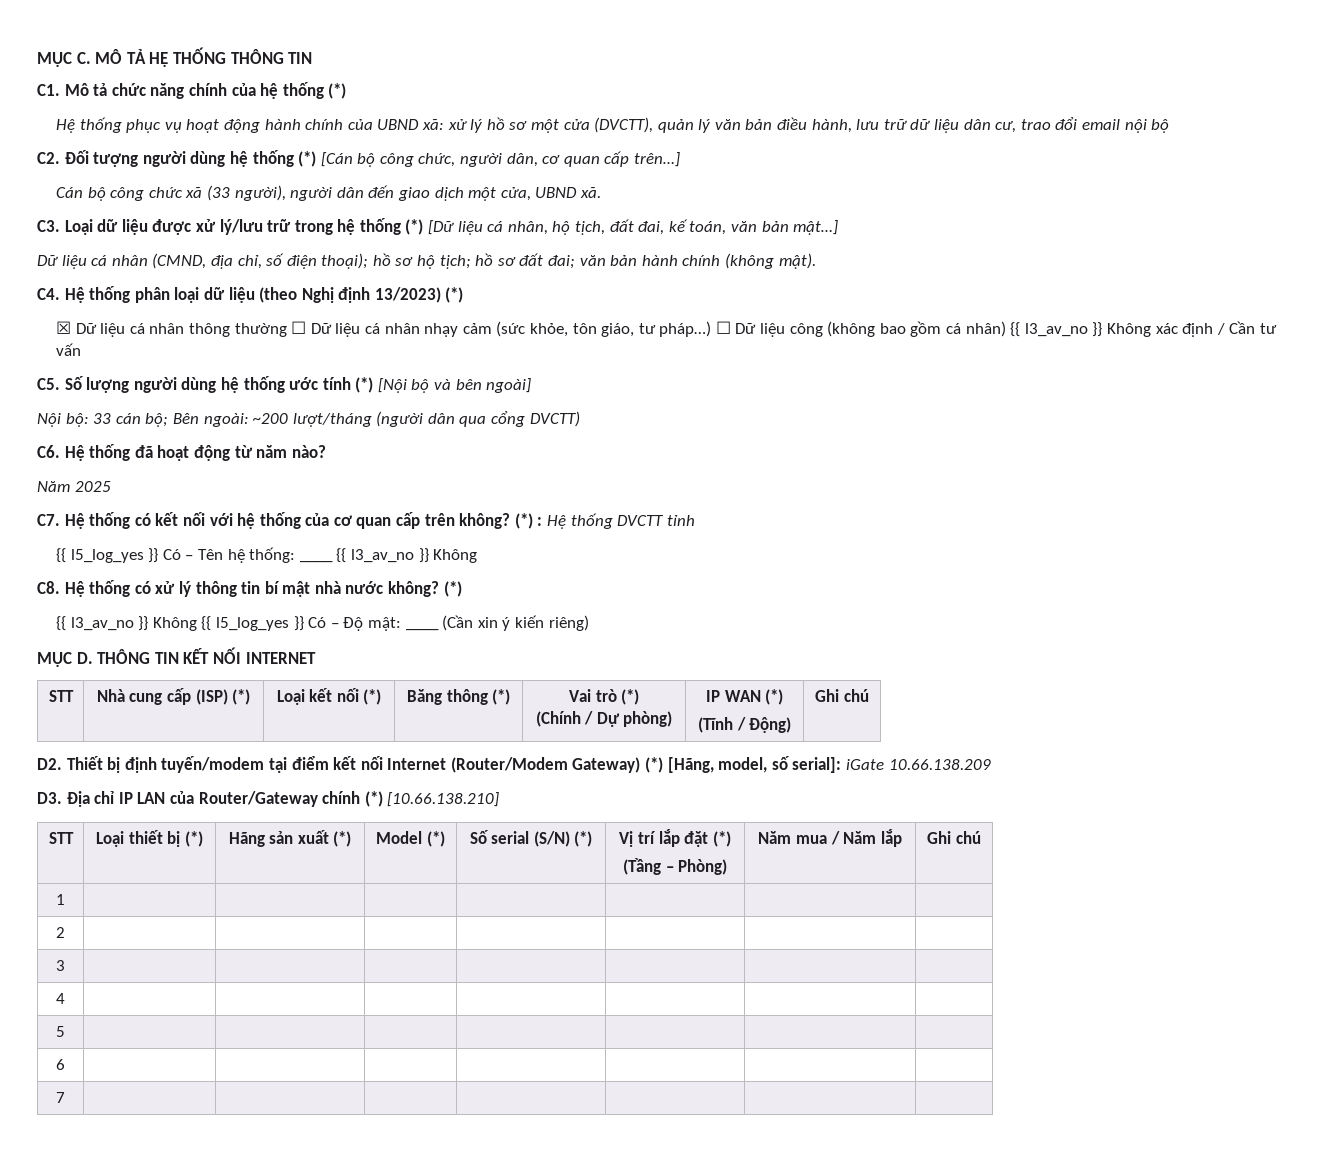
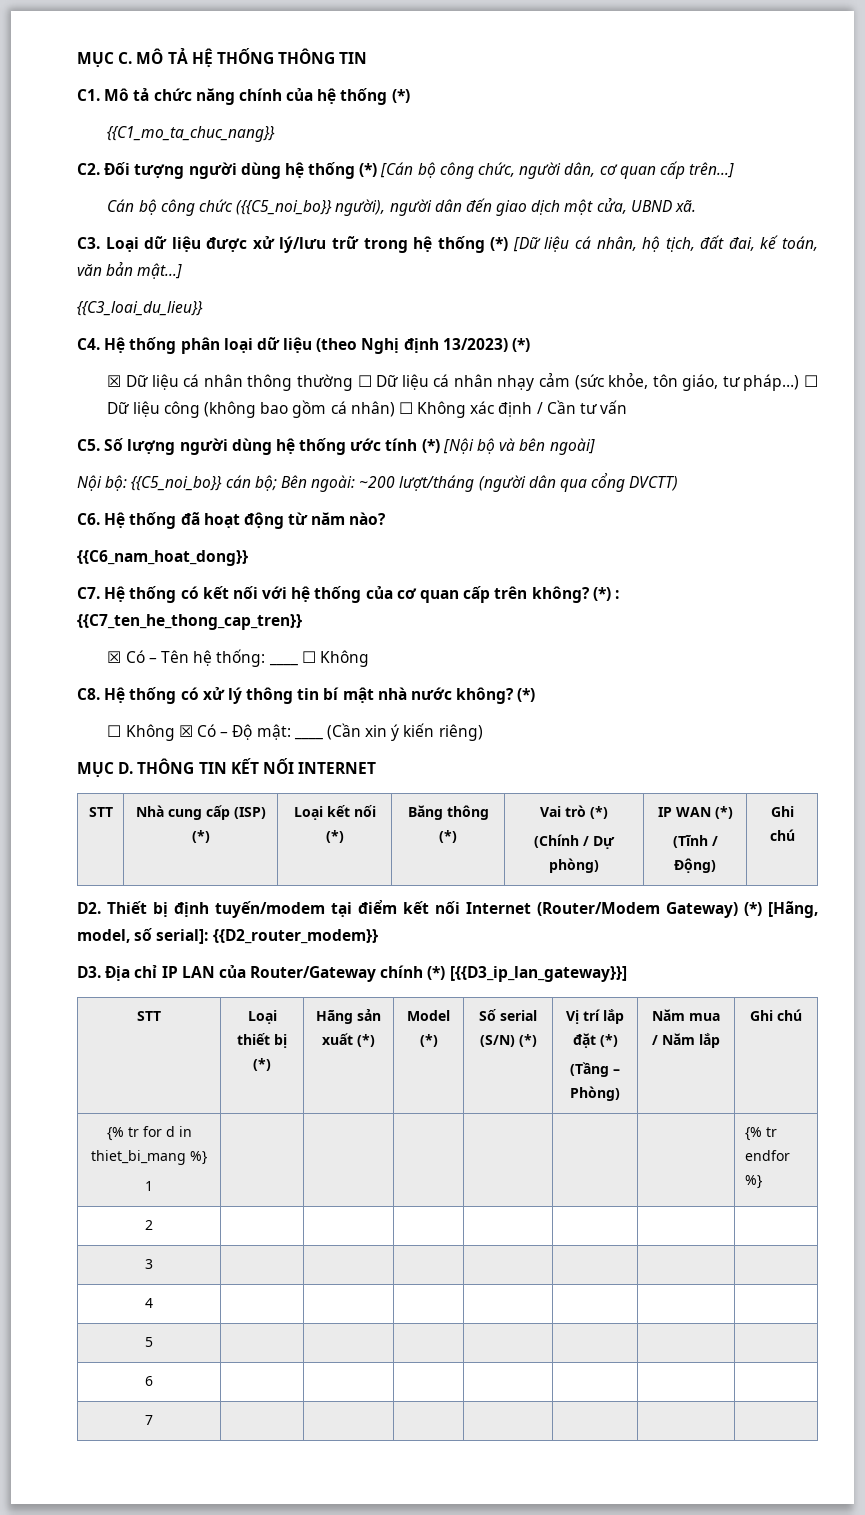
[56,117,1170,133] Hệ thống phục vụ hoạt động hành chính của UBND xã: xử lý hồ sơ một cửa (DVCTT), quản lý văn bản điều hành, lưu trữ dữ liệu dân cư, trao đổi email nội bộ -> [107,126,276,142] {{C1_mo_ta_chuc_nang}}
[185,185,231,201] xã (33 -> [236,200,333,215] ({{C5_noi_bo}}
[37,253,816,269] Dữ liệu cá nhân (CMND, địa chỉ, số điện thoại); hồ sơ hộ tịch; hồ sơ đất đai; văn bản hành chính (không mật). -> [77,301,203,316] {{C3_loai_du_lieu}}
[1010,322,1103,337] {{ l3_av_no }} -> [398,402,413,414] ☐
[93,413,112,424] 33 -> [131,476,223,491] {{C5_noi_bo}}
[37,481,111,492] Năm 2025 -> [77,550,248,566] {{C6_nam_hoat_dong}}
[547,513,695,529] [56,548,159,563] Hệ thống DVCTT tỉnh // {{ l5_log_yes }} -> [77,614,302,630] [107,651,122,663] {{C7_ten_he_thong_cap_tren}} // ☒
[336,548,429,563] {{ l3_av_no }} -> [301,651,316,663] ☐
[56,616,304,631] {{ l3_av_no }} Không {{ l5_log_yes }} -> [107,724,193,741] ☐ Không ☒
[846,759,991,770] iGate 10.66.138.209 -> [212,929,378,944] {{D2_router_modem}}
[387,792,500,807] [10.66.138.210] -> [449,966,627,982] [{{D3_ip_lan_gateway}}]
[56,894,65,905] 1 | | | | | | | -> [106,1126,192,1141] [91,1150,207,1165] [145,1181,153,1191] [744,1127,777,1141] [744,1150,790,1161] [744,1175,762,1189] {% tr for d in thiet_bi_mang %} // 1 | | | | | | | {% tr endfor %}

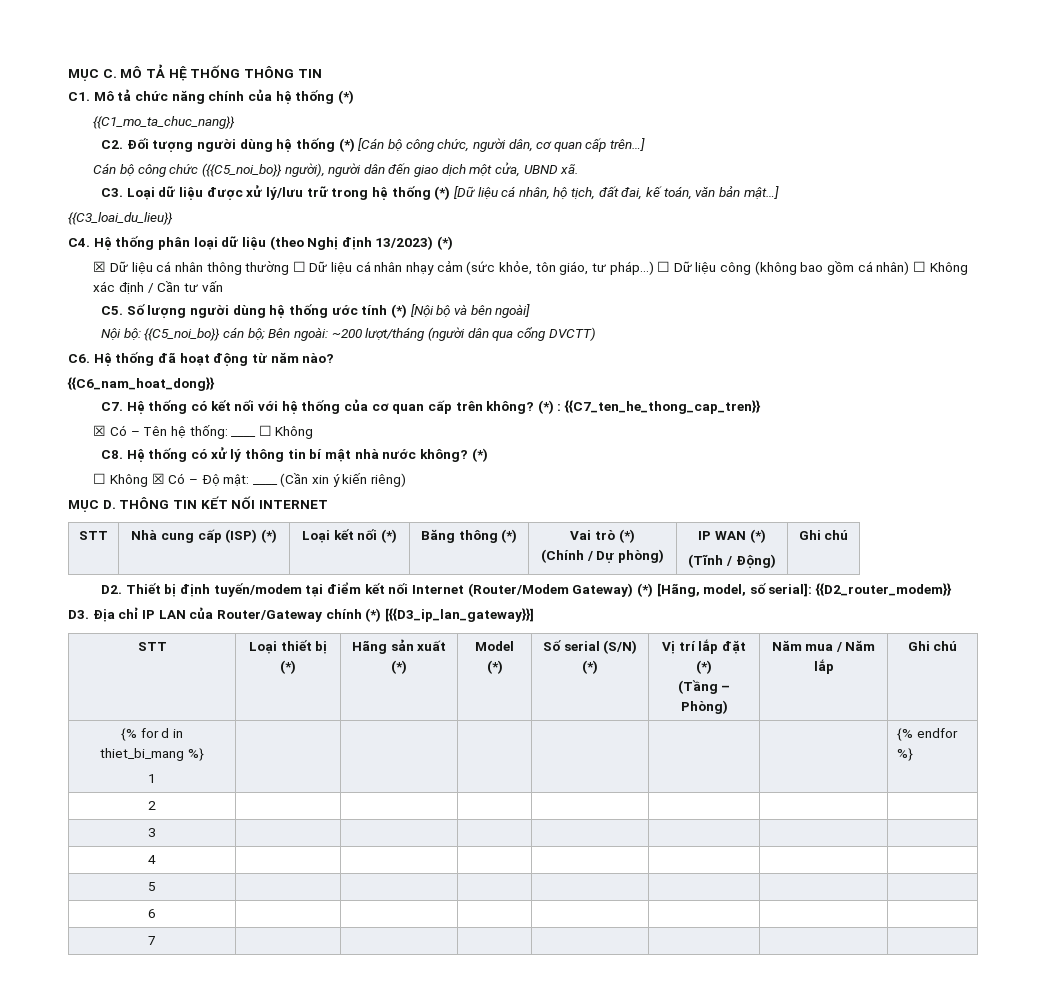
[127,1127,139,1137] tr -> (138, 734) none
[765,1127,777,1137] tr -> (914, 734) none

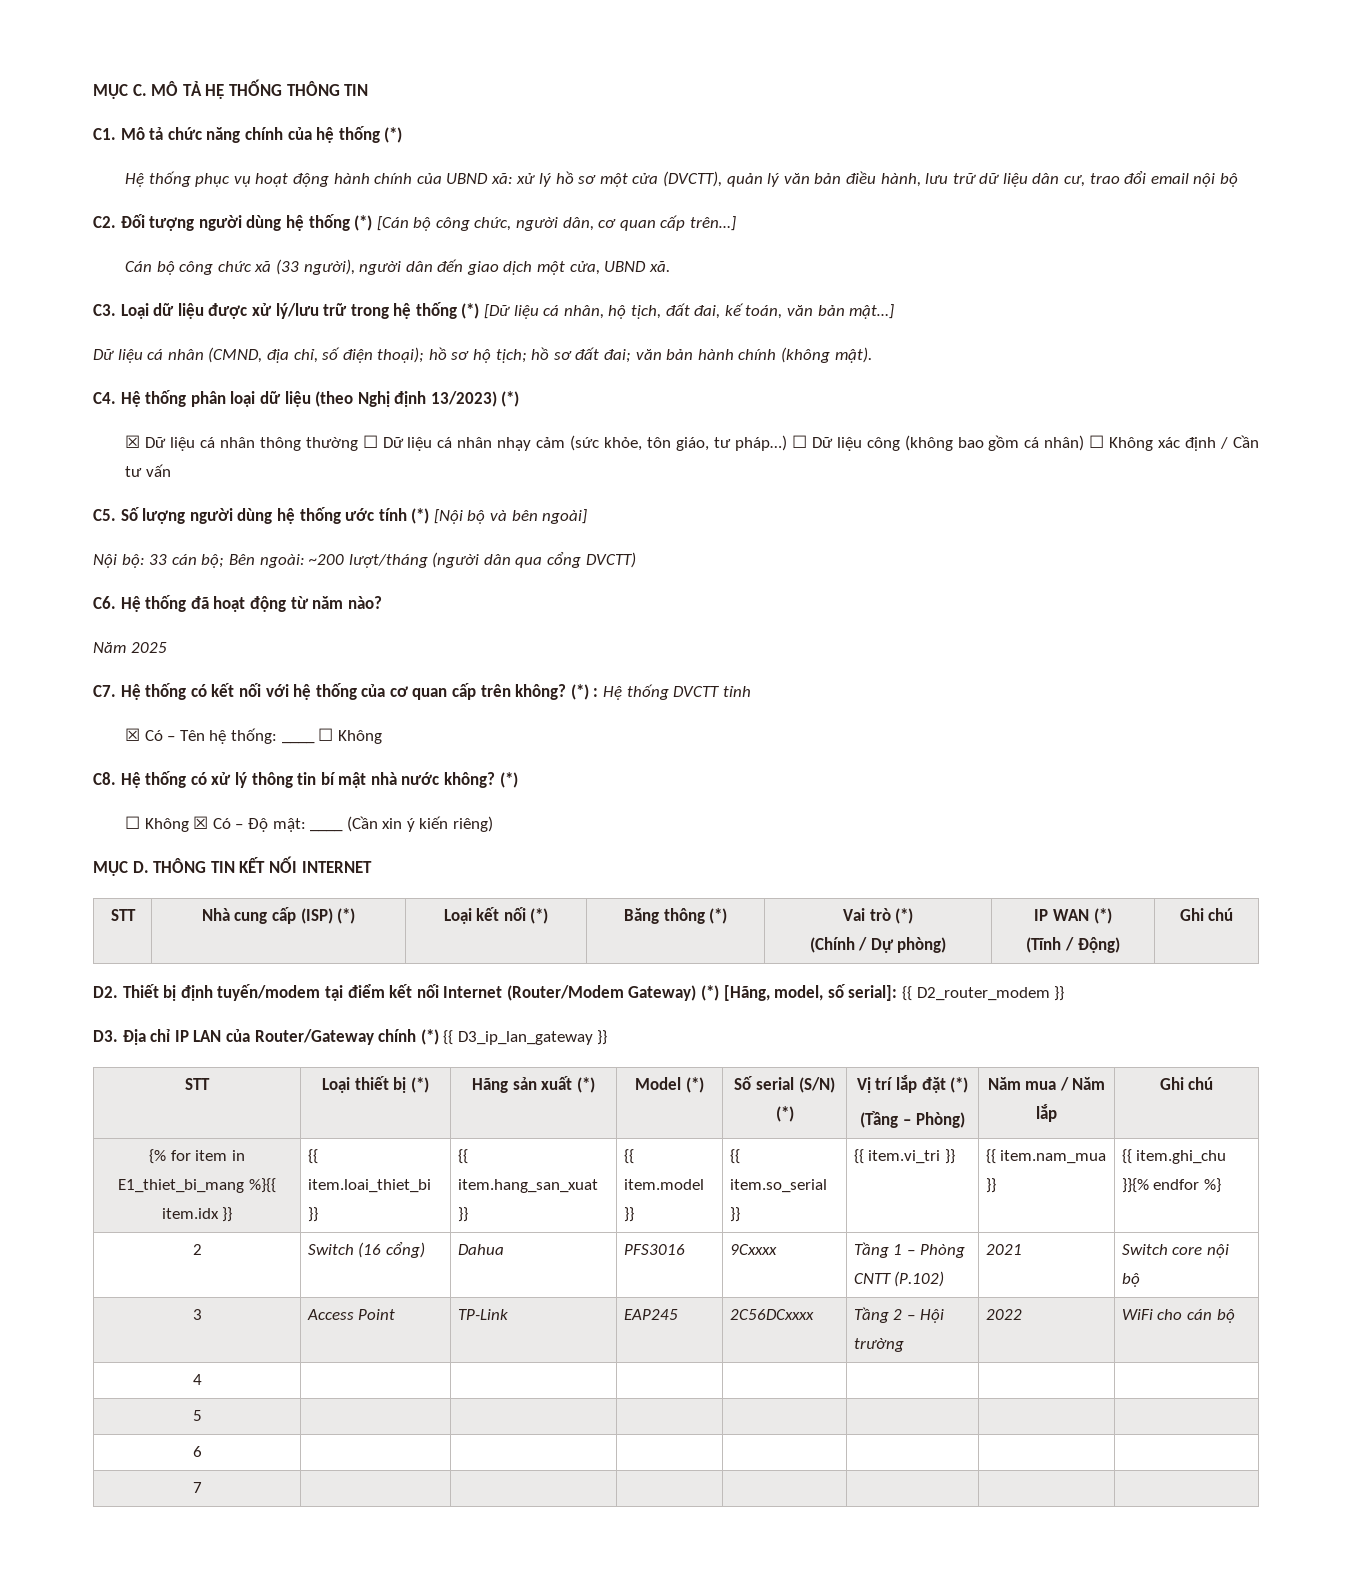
[93,116,236,129] {{C1_mo_ta_chuc_nang}} -> [124,171,1239,187] Hệ thống phục vụ hoạt động hành chính của UBND xã: xử lý hồ sơ một cửa (DVCTT), quản lý văn bản điều hành, lưu trữ dữ liệu dân cư, trao đổi email nội bộ
[201,163,282,177] ({{C5_noi_bo}} -> [254,259,299,275] xã (33
[68,212,173,225] {{C3_loai_du_lieu}} -> [93,347,872,363] Dữ liệu cá nhân (CMND, địa chỉ, số điện thoại); hồ sơ hộ tịch; hồ sơ đất đai; văn bản hành chính (không mật).
[144,328,221,341] {{C5_noi_bo}} -> [149,554,168,565] 33
[67,377,215,391] {{C6_nam_hoat_dong}} -> [93,642,167,653] Năm 2025
[564,400,762,414] {{C7_ten_he_thong_cap_tren}} -> [603,684,751,700] Hệ thống DVCTT tỉnh
[815,583,953,596] {{D2_router_modem}} -> [902,986,1065,1001] {{ D2_router_modem }}
[384,608,534,622] [{{D3_ip_lan_gateway}}] -> [443,1030,608,1045] {{ D3_ip_lan_gateway }}
[161,728,183,738] [100,748,204,761] [148,774,156,783] [897,728,958,741] [897,748,914,761] [148,801,156,810] [148,828,156,837] d in thiet_bi_mang %} // 1 | | | | | | | {% endfor %} // 2 | | | | | | | // 3 | | | | | | | -> [195,1150,245,1161] [118,1178,276,1193] [161,1207,233,1222] [307,1149,318,1164] [307,1179,431,1193] [307,1207,318,1222] [457,1149,468,1164] [457,1179,598,1193] [457,1207,468,1222] [623,1149,634,1164] [623,1179,704,1190] [623,1207,634,1222] [729,1149,740,1164] [729,1179,827,1193] [729,1207,740,1222] [853,1149,956,1164] [985,1149,1107,1164] [985,1178,996,1193] [1121,1149,1227,1164] [1121,1178,1222,1193] [192,1244,202,1255] [307,1242,426,1258] [457,1244,504,1255] [623,1244,685,1255] [729,1244,777,1255] [853,1242,965,1258] [853,1271,945,1287] [985,1244,1022,1255] [1121,1244,1230,1258] [1121,1273,1140,1287] [192,1309,202,1320] [306,1309,396,1320] [457,1309,508,1320] [623,1309,678,1320] [729,1309,814,1320] [853,1307,944,1323] [853,1338,904,1352] [985,1309,1022,1320] [1121,1309,1235,1323] item in E1_thiet_bi_mang %}{{ item.idx }} | {{ item.loai_thiet_bi }} | {{ item.hang_san_xuat }} | {{ item.model }} | {{ item.so_serial }} | {{ item.vi_tri }} | {{ item.nam_mua }} | {{ item.ghi_chu }}{% endfor %} // 2 | Switch (16 cổng) | Dahua | PFS3016 | 9Cxxxx | Tầng 1 – Phòng CNTT (P.102) | 2021 | Switch core nội bộ // 3 | Access Point | TP-Link | EAP245 | 2C56DCxxxx | Tầng 2 – Hội trường | 2022 | WiFi cho cán bộ

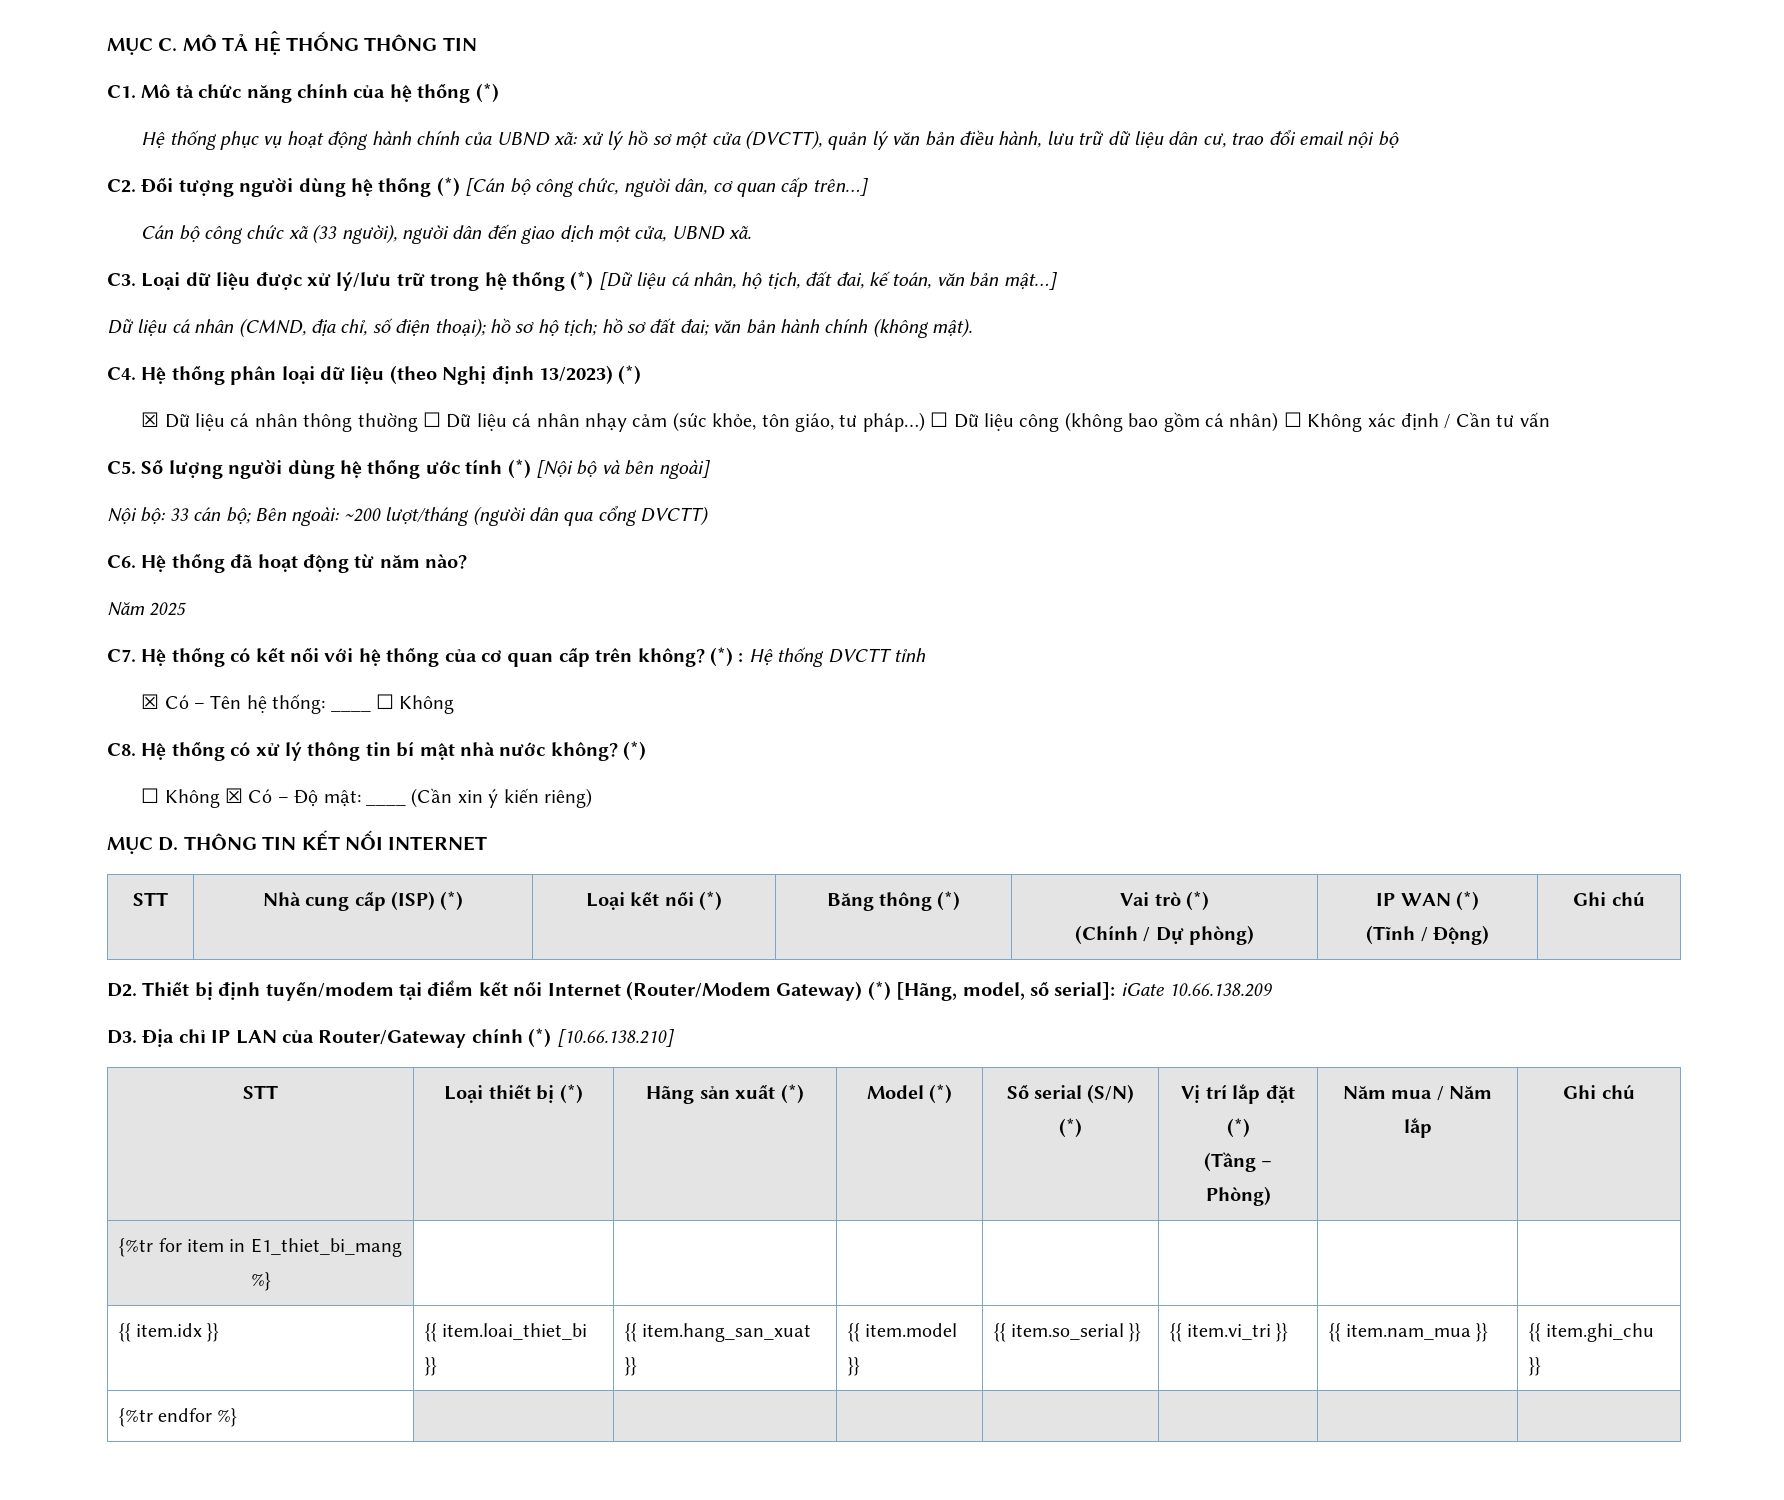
[902,986,1065,1001] {{ D2_router_modem }} -> [1120,983,1273,997] iGate 10.66.138.209
[443,1030,608,1045] {{ D3_ip_lan_gateway }} -> [556,1029,674,1047] [10.66.138.210]
[149,1149,167,1164] {% -> [119,1238,154,1257] {%tr
[248,1178,276,1193] %}{{ -> [250,1272,271,1291] [118,1323,131,1342] %} | | | | | | | // {{
[1121,1178,1149,1193] }}{% -> [1528,1357,1541,1376] [118,1408,153,1427] }} // {%tr
[192,1244,202,1255] [307,1242,426,1258] [457,1244,504,1255] [623,1244,685,1255] [729,1244,777,1255] [853,1242,965,1258] [853,1271,945,1287] [985,1244,1022,1255] [1121,1244,1230,1258] [1121,1273,1140,1287] [192,1309,202,1320] [306,1309,396,1320] [457,1309,508,1320] [623,1309,678,1320] [729,1309,814,1320] [853,1307,944,1323] [853,1338,904,1352] [985,1309,1022,1320] [1121,1309,1235,1323] [192,1374,202,1385] [192,1410,202,1421] [192,1446,202,1457] [192,1482,202,1493] // 2 | Switch (16 cổng) | Dahua | PFS3016 | 9Cxxxx | Tầng 1 – Phòng CNTT (P.102) | 2021 | Switch core nội bộ // 3 | Access Point | TP-Link | EAP245 | 2C56DCxxxx | Tầng 2 – Hội trường | 2022 | WiFi cho cán bộ // 4 | | | | | | | // 5 | | | | | | | // 6 | | | | | | | // 7 -> (238, 1417) none

